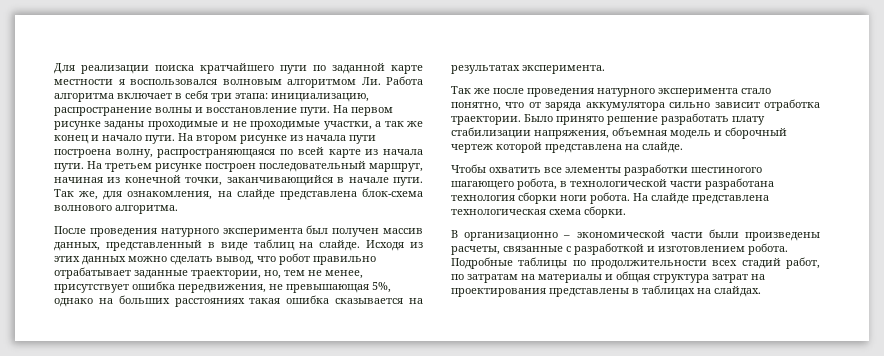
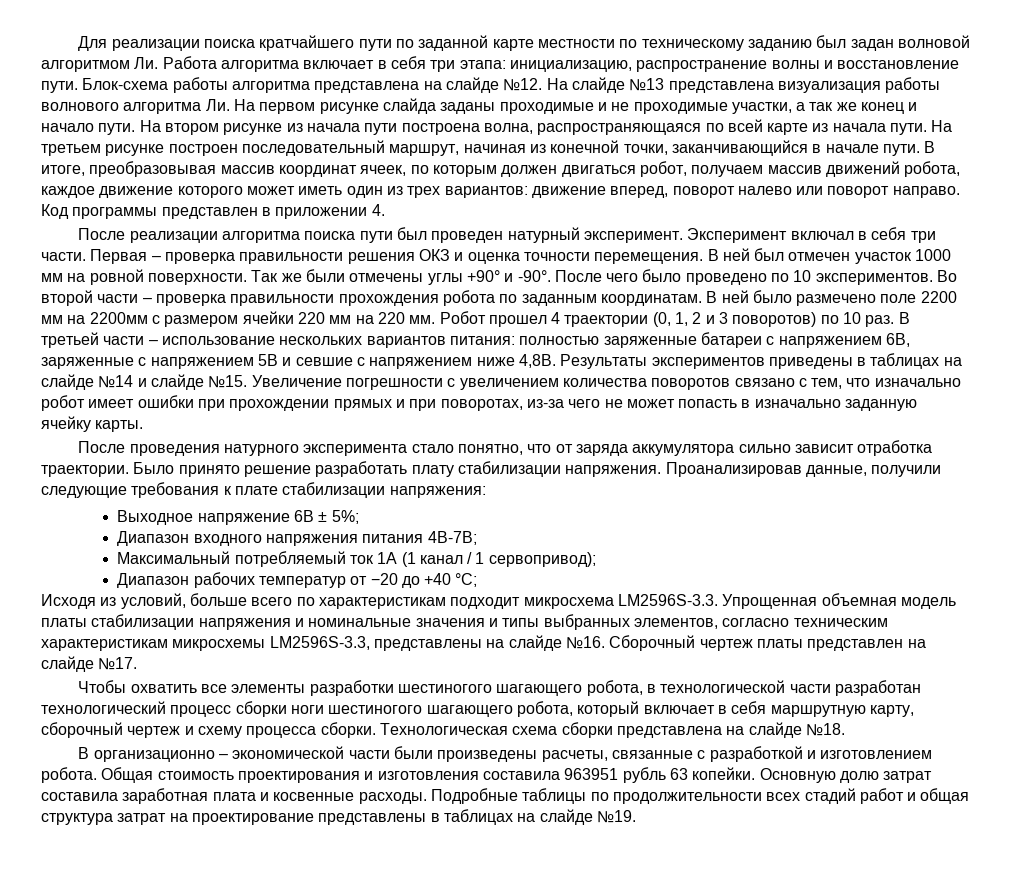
[118,79,282,85] я воспользовался волновым -> [619,35,970,51] по техническому заданию был задан волновой
(330, 111) none -> [82,77,941,93] [41,99,230,114] Блок-схема работы алгоритма представлена на слайде №12. На слайде №13 представлена визуализация работы волнового алгоритма Ли.
(101, 125) none -> [382,98,436,114] слайда
[115,149,153,158] волну, -> [483,123,533,134] волна,
[54,188,423,200] [54,205,178,214] [54,225,423,237] [54,239,423,251] [54,253,376,265] [54,267,363,279] [54,281,391,293] [54,295,423,307] [451,65,605,74] [451,86,524,94] Так же, для ознакомления, на слайде представлена блок-схема волнового алгоритма. // После проведения натурного эксперимента был получен массив данных, представленный в виде таблиц на слайде. Исходя из этих данных можно сделать вывод, что робот правильно отрабатывает заданные траектории, но, тем не менее, присутствует ошибка передвижения, не превышающая 5%, однако на больших расстояниях такая ошибка сказывается на результатах эксперимента. // Так же после -> [924,141,936,153] [41,161,961,177] [41,186,960,198] [41,204,385,219] [78,227,936,243] [41,248,952,264] [41,269,958,285] [41,290,957,306] [41,311,910,327] [41,332,910,348] [41,353,962,369] [41,374,961,390] [41,395,918,411] [41,416,144,432] [78,441,126,453] В итоге, преобразовывая массив координат ячеек, по которым должен двигаться робот, получаем массив движений робота, каждое движение которого может иметь один из трех вариантов: движение вперед, поворот налево или поворот направо. Код программы представлен в приложении 4. // После реализации алгоритма поиска пути был проведен натурный эксперимент. Эксперимент включал в себя три части. Первая – проверка правильности решения ОКЗ и оценка точности перемещения. В ней был отмечен участок 1000 мм на ровной поверхности. Так же были отмечены углы +90° и -90°. После чего было проведено по 10 экспериментов. Во второй части – проверка правильности прохождения робота по заданным координатам. В ней было размечено поле 2200 мм на 2200мм с размером ячейки 220 мм на 220 мм. Робот прошел 4 траектории (0, 1, 2 и 3 поворотов) по 10 раз. В третьей части – использование нескольких вариантов питания: полностью заряженные батареи с напряжением 6В, заряженные с напряжением 5В и севшие с напряжением ниже 4,8В. Результаты экспериментов приведены в таблицах на слайде №14 и слайде №15. Увеличение погрешности с увеличением количества поворотов связано с тем, что изначально робот имеет ошибки при прохождении прямых и при поворотах, из-за чего не может попасть в изначально заданную ячейку карты. // После
[534,127,787,139] [451,142,683,153] напряжения, объемная модель и сборочный чертеж которой представлена на слайде. -> [565,462,942,477] [41,482,486,498] [117,510,359,525] [117,531,477,546] [117,551,596,567] [117,572,478,588] [41,593,956,609] [41,614,888,630] [41,635,926,651] [41,656,138,672] напряжения. Проанализировав данные, получили следующие требования к плате стабилизации напряжения: // Выходное напряжение 6В ± 5%; // Диапазон входного напряжения питания 4В-7В; // Максимальный потребляемый ток 1А (1 канал / 1 сервопривод); // Диапазон рабочих температур от −20 до +40 °C; // Исходя из условий, больше всего по характеристикам подходит микросхема LM2596S-3.3. Упрощенная объемная модель платы стабилизации напряжения и номинальные значения и типы выбранных элементов, согласно техническим характеристикам микросхемы LM2596S-3.3, представлены на слайде №16. Сборочный чертеж платы представлен на слайде №17.
[705,178,774,190] [451,192,769,204] [451,206,626,218] разработана технология сборки ноги робота. На слайде представлена технологическая схема сборки. -> [834,680,921,696] [41,701,914,717] [41,722,845,738] разработан технологический процесс сборки ноги шестиногого шагающего робота, который включает в себя маршрутную карту, сборочный чертеж и схему процесса сборки. Технологическая схема сборки представлена на слайде №18.
(788, 249) none -> [101,767,933,783] [41,788,427,804] Общая стоимость проектирования и изготовления составила 963951 рубль 63 копейки. Основную долю затрат составила заработная плата и косвенные расходы.
[786,257,820,269] [451,274,602,283] работ, по затратам на материалы -> [859,788,904,804] работ
[451,288,546,297] проектирования -> [191,813,314,825] проектирование
[714,286,761,297] слайдах. -> [539,809,636,825] слайде №19.

